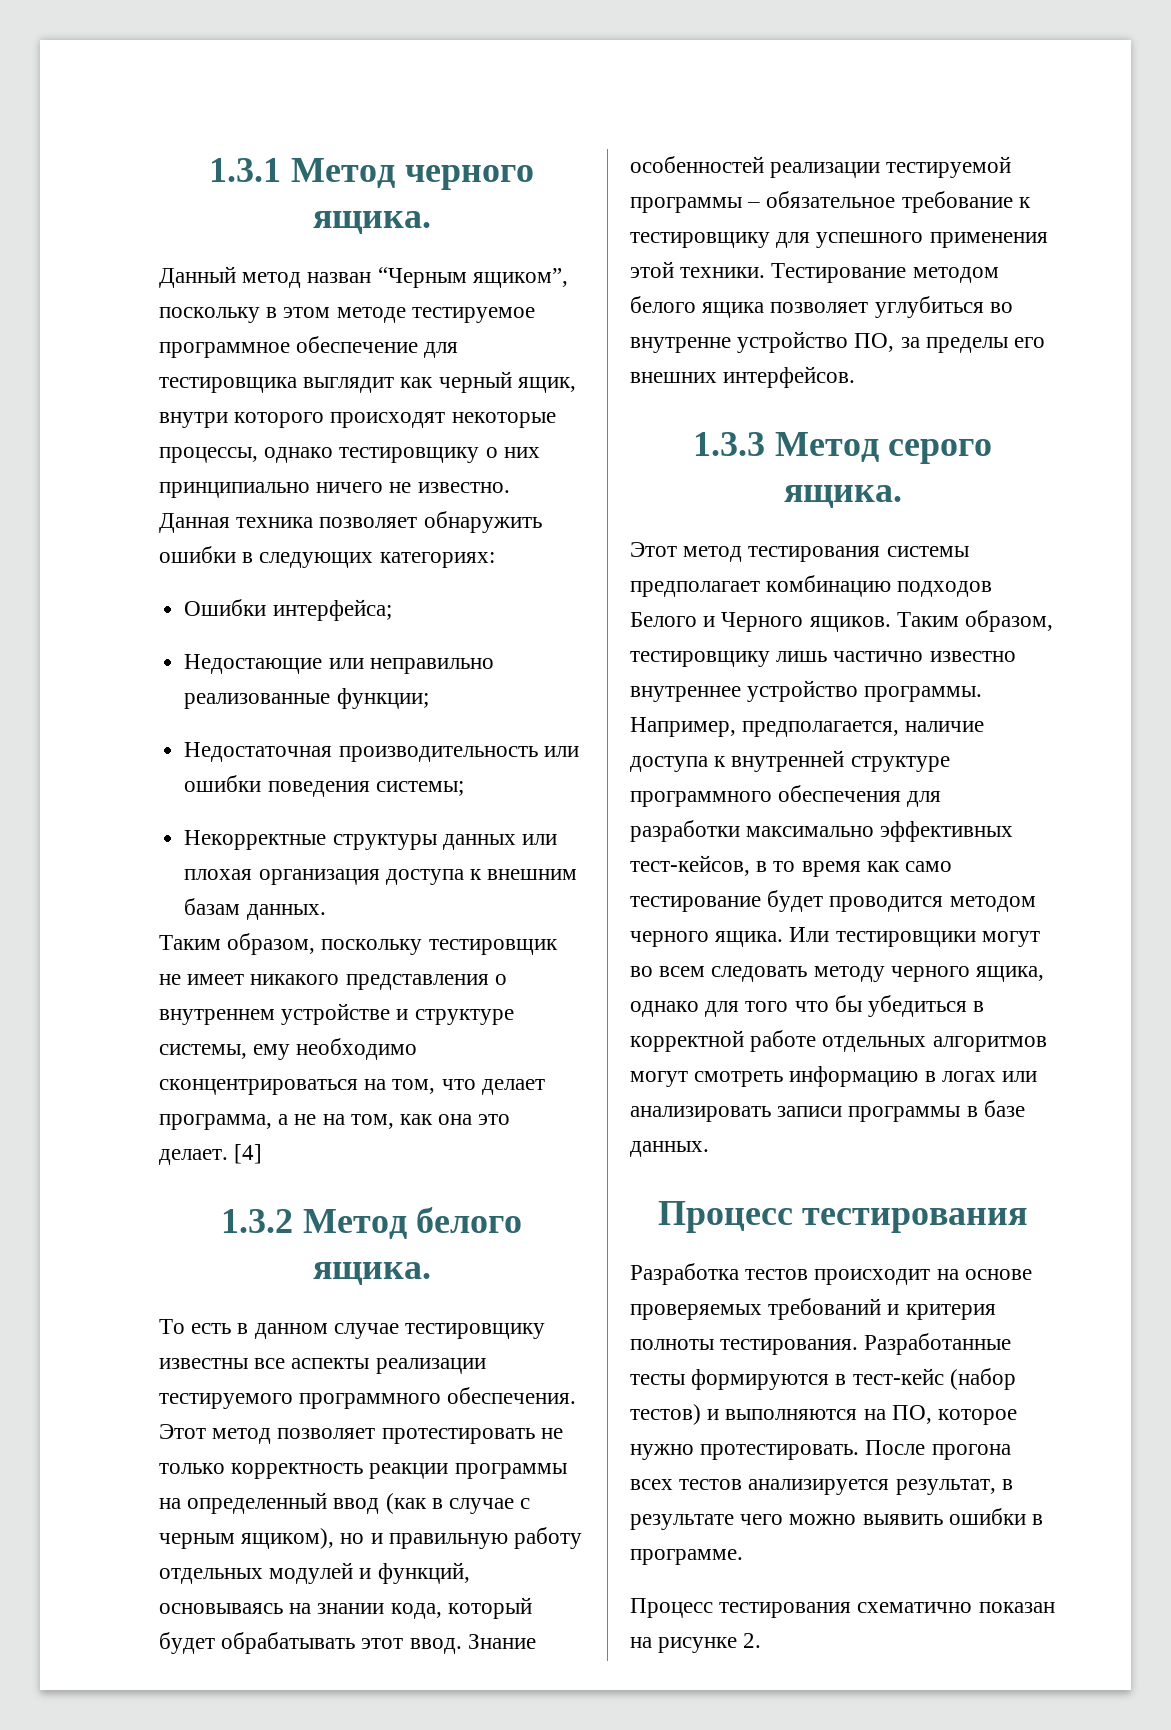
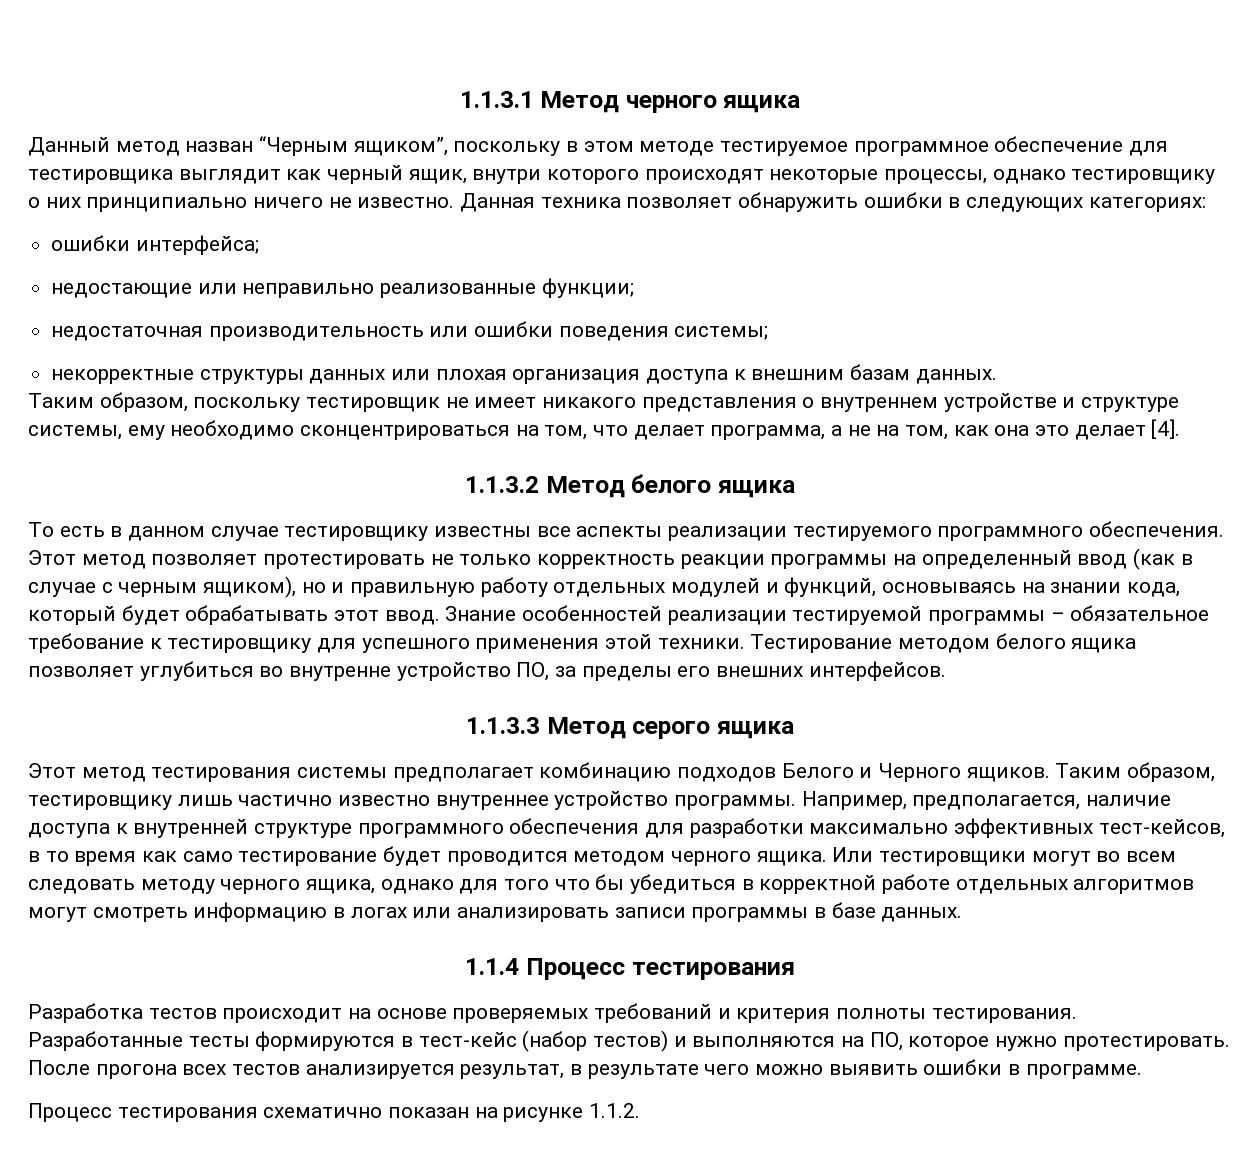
[209,158,282,182] 1.3.1 -> [459,91,534,108] 1.1.3.1
[312,211,431,234] ящика. -> [723,95,801,113] ящика
[184,599,267,616] Ошибки -> [51,235,131,251] ошибки
[184,654,323,674] Недостающие -> [51,283,193,298] недостающие
[184,742,333,762] Недостаточная -> [51,326,204,341] недостаточная
[184,830,327,850] Некорректные -> [51,369,195,384] некорректные
[159,1144,263,1165] [220,1209,293,1233] делает. [4] // 1.3.2 -> [1074,419,1181,440] [465,476,540,493] делает [4]. // 1.1.3.2
[312,1262,431,1285] ящика. -> [717,480,795,498] ящика
[692,432,765,456] 1.3.3 -> [466,717,541,734] 1.1.3.3
[783,485,902,508] ящика. -> [716,721,794,739] ящика
(709, 1149) none -> [465,958,520,975] 1.1.4
[743,1633,762,1648] 2. -> [589,1103,641,1118] 1.1.2.

